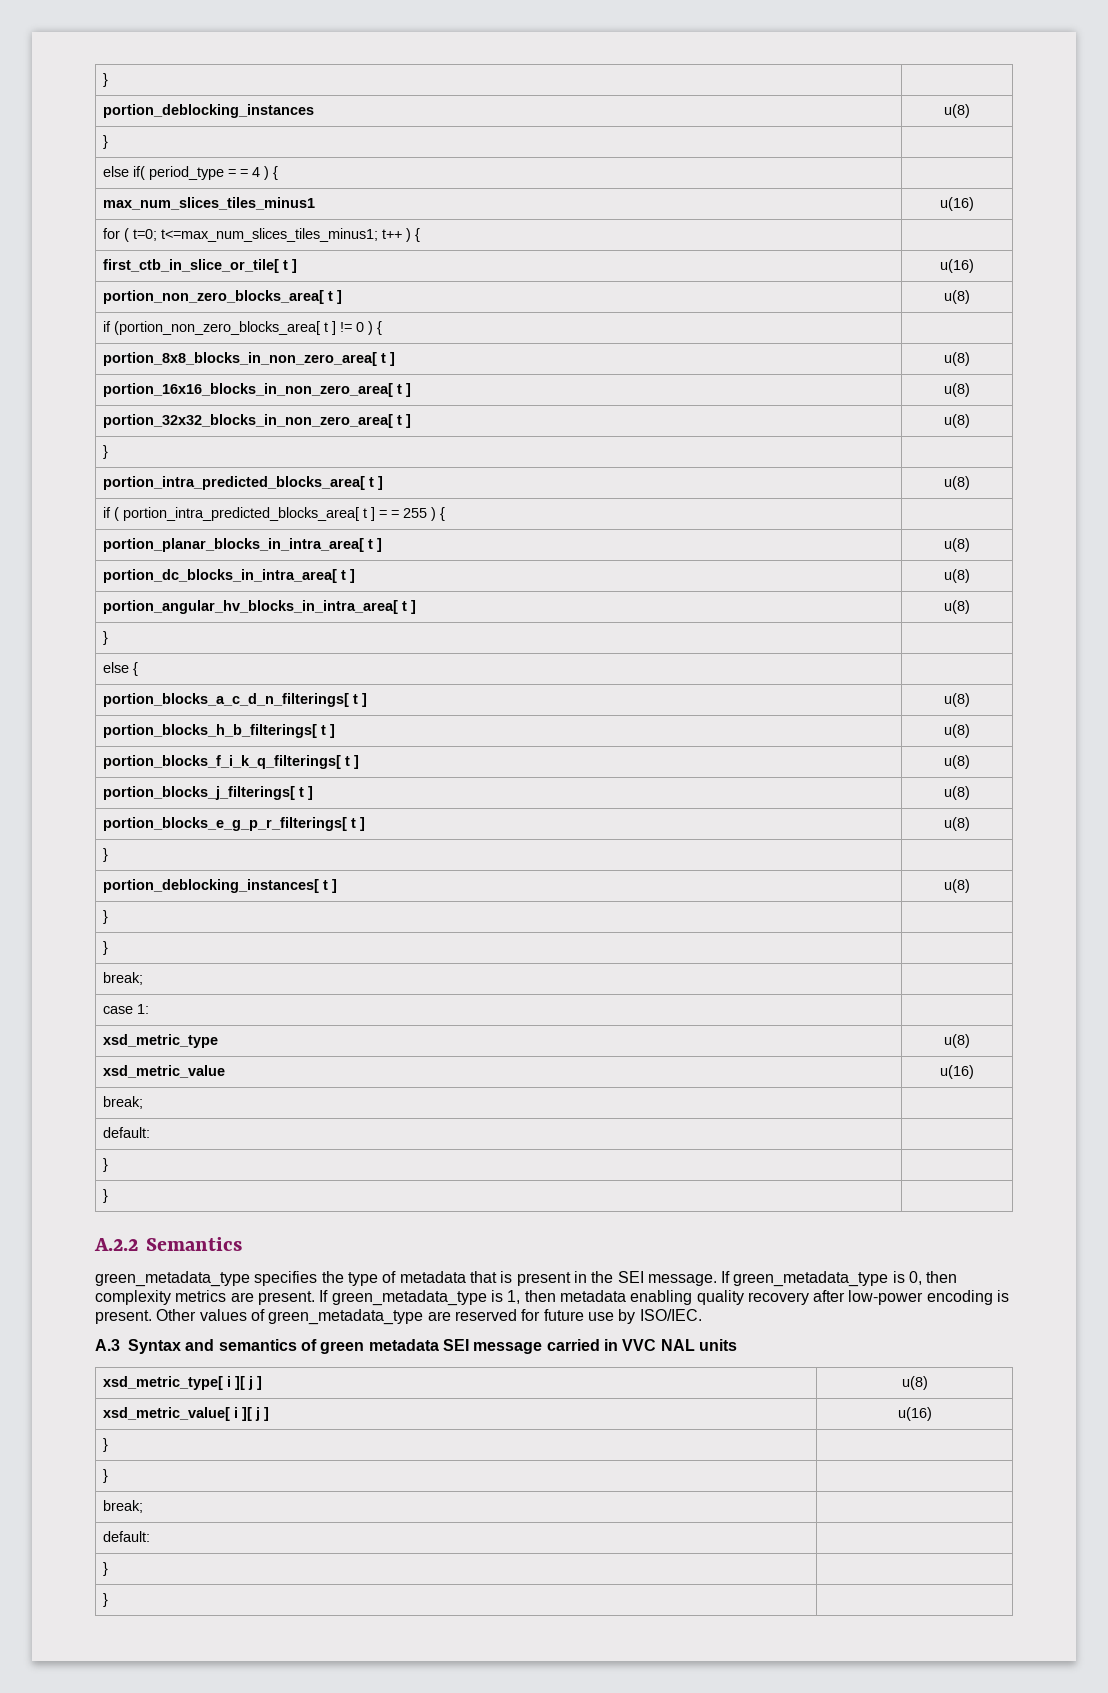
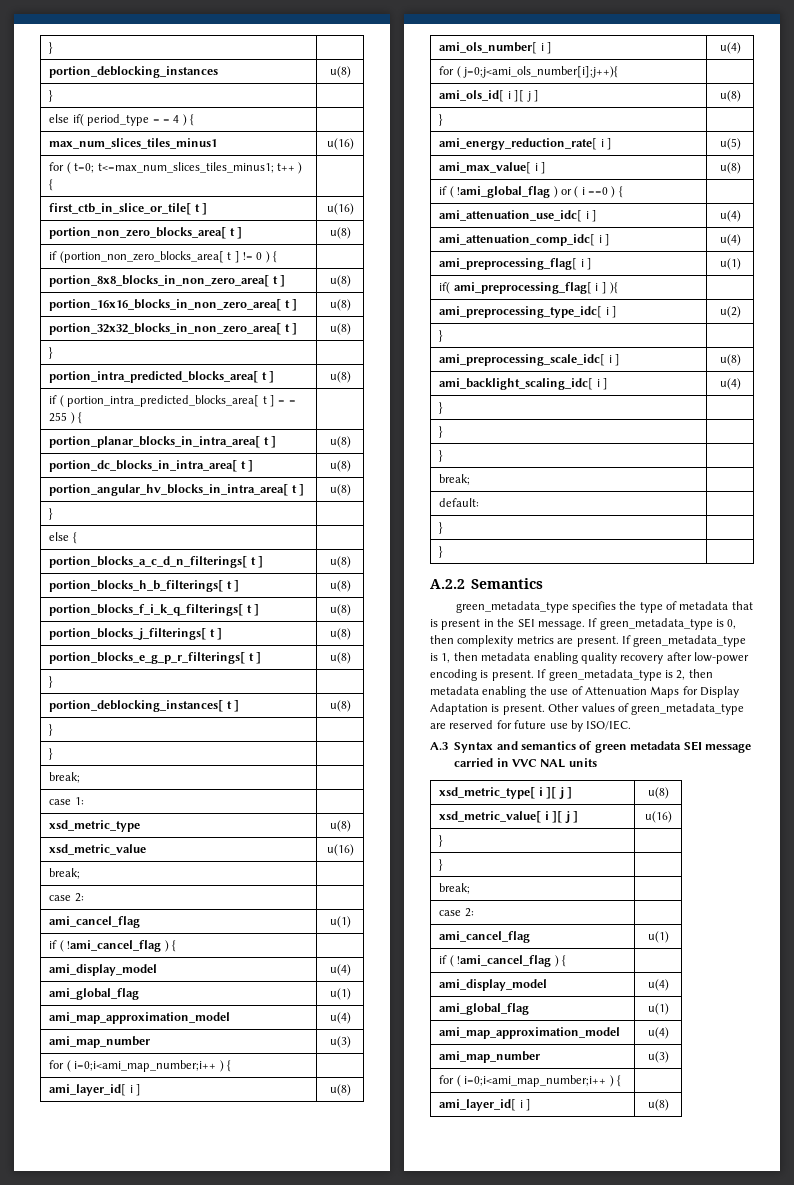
(143, 1102) none -> [49,893,84,902] [49,916,141,928] [329,916,351,928] [49,940,176,952] [49,964,158,976] [329,964,351,976] [49,988,140,1000] [329,988,351,1000] [49,1012,231,1024] [329,1012,351,1024] [49,1036,151,1048] [329,1036,351,1048] [49,1060,231,1072] [49,1084,142,1096] [329,1084,351,1096] [439,42,553,54] [719,42,741,54] [439,66,619,78] [439,90,539,102] [719,90,741,102] [439,114,444,126] [439,138,613,150] [719,138,741,150] [439,162,547,174] [719,162,741,174] [439,186,623,198] [439,210,598,222] [719,210,741,222] [439,234,611,246] [719,234,741,246] [439,258,593,270] [719,258,741,270] [439,282,618,294] [439,306,618,318] [719,306,741,318] [439,330,444,342] [439,354,621,366] [719,354,741,366] [439,378,609,390] [719,378,741,390] [439,402,444,414] [439,426,444,438] [439,450,444,462] [439,474,471,485] // case 2: | // ami_cancel_flag | u(1) // if ( !ami_cancel_flag ) { | // ami_display_model | u(4) // ami_global_flag | u(1) // ami_map_approximation_model | u(4) // ami_map_number | u(3) // for ( i=0;i<ami_map_number;i++ ) { | // ami_layer_id[ i ] | u(8) // ami_ols_number[ i ] | u(4) // for ( j=0;j<ami_ols_number[i];j++){ | // ami_ols_id[ i ][ j ] | u(8) // } | // ami_energy_reduction_rate[ i ] | u(5) // ami_max_value[ i ] | u(8) // if ( !ami_global_flag ) or ( i ==0 ) { | // ami_attenuation_use_idc[ i ] | u(4) // ami_attenuation_comp_idc[ i ] | u(4) // ami_preprocessing_flag[ i ] | u(1) // if( ami_preprocessing_flag[ i ] ){ | // ami_preprocessing_type_idc[ i ] | u(2) // } | // ami_preprocessing_scale_idc[ i ] | u(8) // ami_backlight_scaling_idc[ i ] | u(4) // } | // } | // } | // break; |
(152, 1317) none -> [537,669,713,681] [430,686,739,698] [430,703,545,715] If green_metadata_type is 2, then metadata enabling the use of Attenuation Maps for Display Adaptation is present.
[102,1531,150,1542] [102,1562,108,1576] [102,1593,108,1607] default: | // } | // } | -> [439,908,474,917] [439,931,531,943] [647,931,669,943] [439,955,566,967] [439,979,548,991] [647,979,669,991] [439,1003,530,1015] [647,1003,669,1015] [439,1027,621,1039] [647,1027,669,1039] [439,1051,541,1063] [647,1051,669,1063] [439,1075,621,1087] [439,1099,532,1111] [647,1099,669,1111] case 2: | // ami_cancel_flag | u(1) // if ( !ami_cancel_flag ) { | // ami_display_model | u(4) // ami_global_flag | u(1) // ami_map_approximation_model | u(4) // ami_map_number | u(3) // for ( i=0;i<ami_map_number;i++ ) { | // ami_layer_id[ i ] | u(8)

